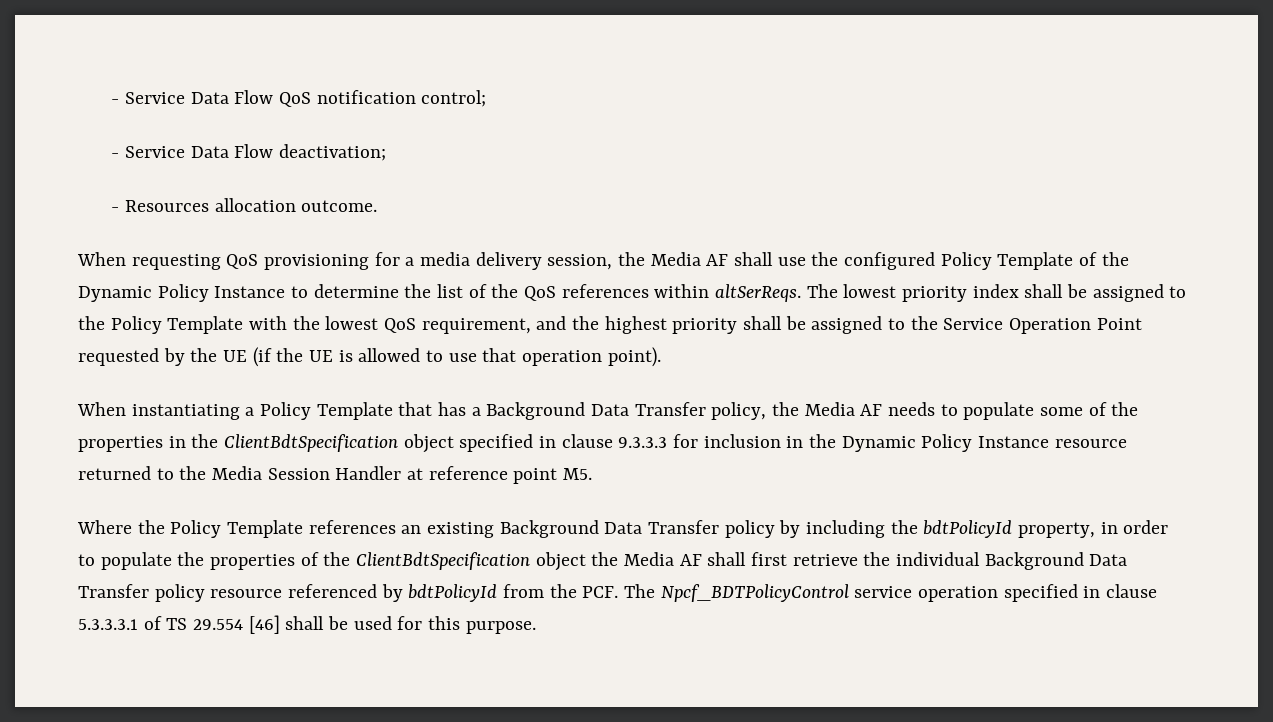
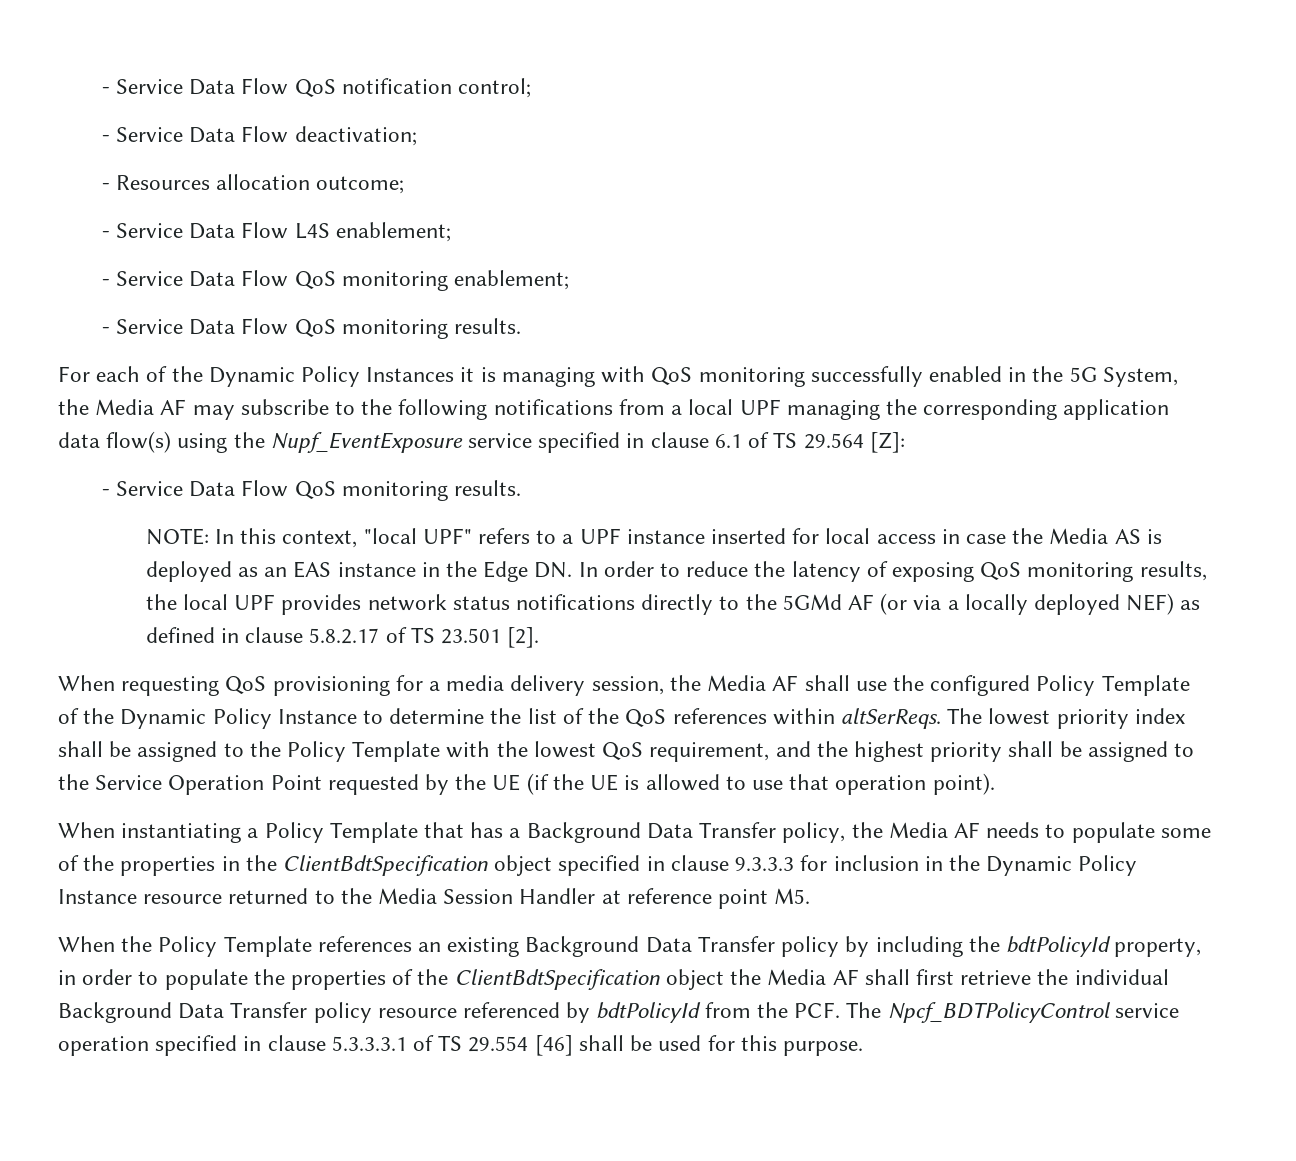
[301,200,378,212] outcome. -> [316,176,405,194] [101,222,451,242] [101,270,570,291] [101,318,522,339] [58,366,1178,387] [58,399,1170,420] [58,431,905,453] [101,480,522,501] [145,528,1162,548] [145,561,1207,582] [145,593,1201,615] [145,627,540,648] outcome; // - Service Data Flow L4S enablement; // - Service Data Flow QoS monitoring enablement; // - Service Data Flow QoS monitoring results. // For each of the Dynamic Policy Instances it is managing with QoS monitoring successfully enabled in the 5G System, the Media AF may subscribe to the following notifications from a local UPF managing the corresponding application data flow(s) using the Nupf_EventExposure service specified in clause 6.1 of TS 29.564 [Z]: // - Service Data Flow QoS monitoring results. // NOTE: In this context, "local UPF" refers to a UPF instance inserted for local access in case the Media AS is deployed as an EAS instance in the Edge DN. In order to reduce the latency of exposing QoS monitoring results, the local UPF provides network status notifications directly to the 5GMd AF (or via a locally deployed NEF) as defined in clause 5.8.2.17 of TS 23.501 [2].
[77,520,132,534] Where -> [58,936,115,952] When

